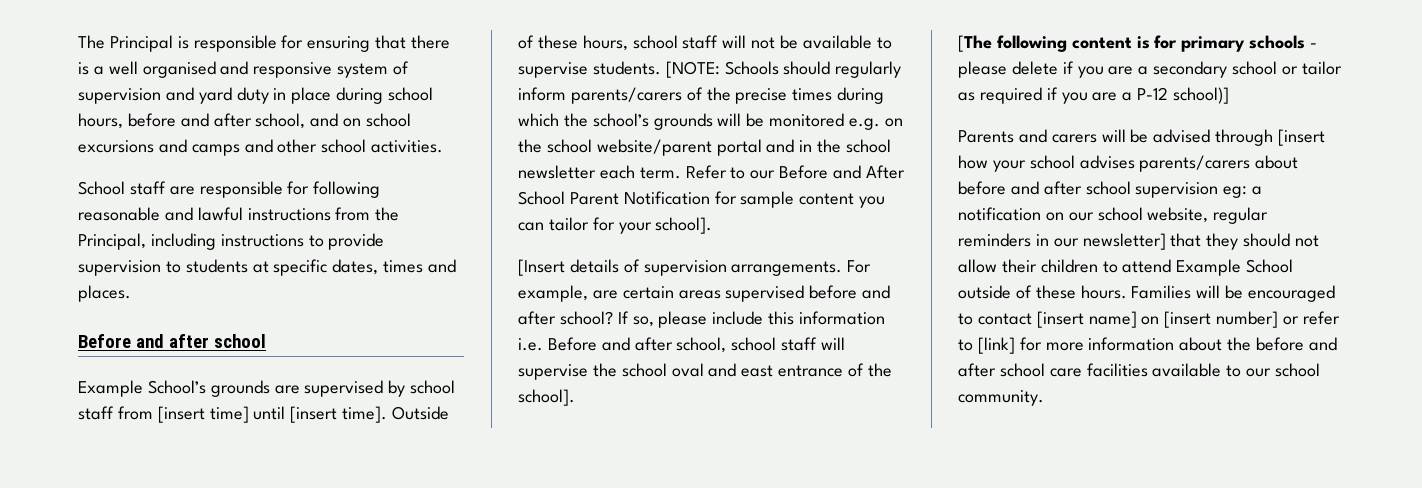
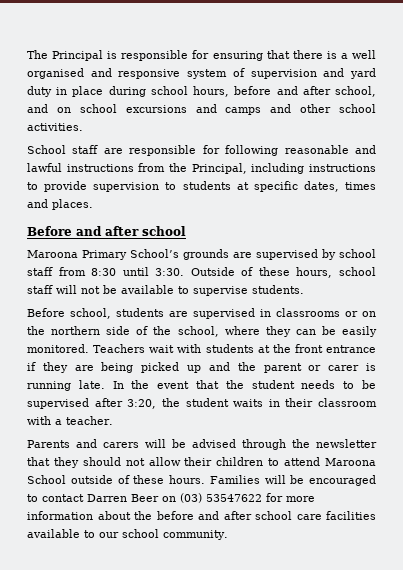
[78,380,143,397] Example -> [27,250,127,260] Maroona Primary
[157,406,388,423] [insert time] until [insert time]. -> [91,267,185,276] 8:30 until 3:30.
[665,61,902,78] [518,87,885,104] [518,113,903,130] [518,139,892,156] [518,165,905,179] [518,191,886,208] [518,217,713,234] [518,259,872,276] [518,285,891,302] [518,311,886,328] [518,337,846,353] [518,363,892,380] [518,389,575,406] [958,35,1318,52] [958,61,1342,78] [958,87,1230,104] [NOTE: Schools should regularly inform parents/carers of the precise times during which the school’s grounds will be monitored e.g. on the school website/parent portal and in the school newsletter each term. Refer to our Before and After School Parent Notification for sample content you can tailor for your school]. // [Insert details of supervision arrangements. For example, are certain areas supervised before and after school? If so, please include this information i.e. Before and after school, school staff will supervise the school oval and east entrance of the school]. // [The following content is for primary schools - please delete if you are a secondary school or tailor as required if you are a P-12 school)] -> [27,308,376,319] [27,326,377,337] [27,344,376,353] [27,362,376,373] [27,380,377,391] [27,398,377,409] [27,416,113,425] // Before school, students are supervised in classrooms or on the northern side of the school, where they can be easily monitored. Teachers wait with students at the front entrance if they are being picked up and the parent or carer is running late. In the event that the student needs to be supervised after 3:20, the student waits in their classroom with a teacher.
[1278,129,1326,146] [958,155,1299,172] [958,181,1263,198] [958,207,1269,224] [958,233,1166,250] [insert how your school advises parents/carers about before and after school supervision eg: a notification on our school website, regular reminders in our newsletter] -> [292,439,377,448] the newsletter
[1176,259,1242,276] Example -> [325,458,376,466] Maroona
[1036,311,1340,328] [958,337,1015,354] [insert name] on [insert number] or refer to [link] -> [87,493,262,503] Darren Beer on (03) 53547622

